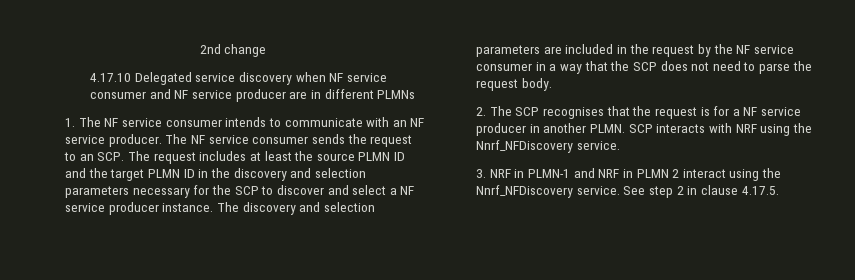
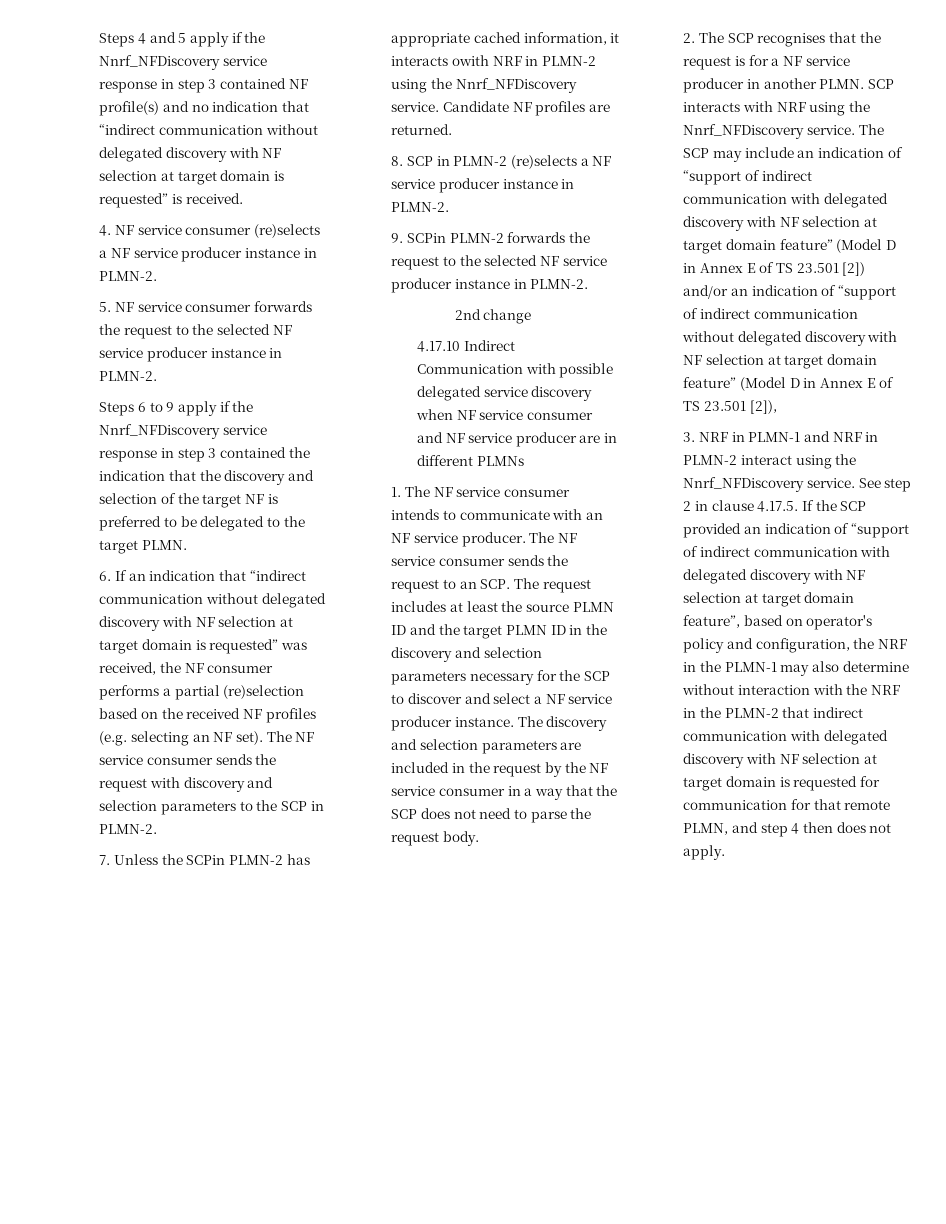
[199,44,267,57] [90,72,192,85] 2nd change // 4.17.10 Delegated -> [99,32,266,47] [99,55,268,70] [99,78,308,93] [99,101,310,116] [99,124,318,135] [99,147,282,162] [99,170,285,185] [99,193,243,208] [99,224,321,238] [99,247,317,262] [99,271,158,281] [99,301,313,312] [99,324,292,339] [99,347,283,362] [99,371,158,381] [99,401,254,416] [99,424,268,439] [99,447,310,462] [99,470,315,485] [99,493,278,508] [99,516,305,531] [99,540,188,554] [99,570,306,581] [99,593,326,608] [99,616,294,631] [99,639,308,654] [99,662,274,675] [99,685,305,700] [99,708,316,723] [99,731,315,746] [99,754,277,765] [99,777,274,792] [99,800,324,815] [99,824,158,834] [99,854,310,865] [391,32,620,47] [391,55,597,66] [391,78,577,93] [391,101,611,116] [391,124,453,135] [391,155,612,169] [391,178,575,193] [391,202,450,212] [391,232,591,243] [391,255,607,270] [391,278,589,293] [454,309,532,324] [416,340,515,352] [416,363,614,378] [416,386,481,401] Steps 4 and 5 apply if the Nnrf_NFDiscovery service response in step 3 contained NF profile(s) and no indication that “indirect communication without delegated discovery with NF selection at target domain is requested” is received. // 4. NF service consumer (re)selects a NF service producer instance in PLMN-2. // 5. NF service consumer forwards the request to the selected NF service producer instance in PLMN-2. // Steps 6 to 9 apply if the Nnrf_NFDiscovery service response in step 3 contained the indication that the discovery and selection of the target NF is preferred to be delegated to the target PLMN. // 6. If an indication that “indirect communication without delegated discovery with NF selection at target domain is requested” was received, the NF consumer performs a partial (re)selection based on the received NF profiles (e.g. selecting an NF set). The NF service consumer sends the request with discovery and selection parameters to the SCP in PLMN-2. // 7. Unless the SCPin PLMN-2 has appropriate cached information, it interacts owith NRF in PLMN-2 using the Nnrf_NFDiscovery service. Candidate NF profiles are returned. // 8. SCP in PLMN-2 (re)selects a NF service producer instance in PLMN-2. // 9. SCPin PLMN-2 forwards the request to the selected NF service producer instance in PLMN-2. // 2nd change // 4.17.10 Indirect Communication with possible delegated
(620, 145) none -> [858,124,884,135] [683,147,903,162] [683,170,812,185] [683,193,888,208] [683,216,878,231] [683,239,897,254] [683,262,866,276] [683,285,897,300] [683,308,858,319] [682,331,898,346] [683,354,878,369] [683,377,895,391] [683,400,777,414] The SCP may include an indication of “support of indirect communication with delegated discovery with NF selection at target domain feature” (Model D in Annex E of TS 23.501 [2]) and/or an indication of “support of indirect communication without delegated discovery with NF selection at target domain feature” (Model D in Annex E of TS 23.501 [2]),
[636,169,680,178] PLMN 2 -> [683,455,738,465] PLMN-2
(779, 190) none -> [802,500,867,511] [683,523,910,538] [683,546,891,557] [683,569,866,584] [683,592,855,607] [683,615,873,630] [683,638,908,653] [683,661,909,676] [682,684,901,695] [683,707,864,718] [683,730,888,745] [683,753,878,768] [683,776,881,791] [683,799,891,810] [683,822,892,837] [683,845,726,860] If the SCP provided an indication of “support of indirect communication with delegated discovery with NF selection at target domain feature”, based on operator's policy and configuration, the NRF in the PLMN-1 may also determine without interaction with the NRF in the PLMN-2 that indirect communication with delegated discovery with NF selection at target domain is requested for communication for that remote PLMN, and step 4 then does not apply.

